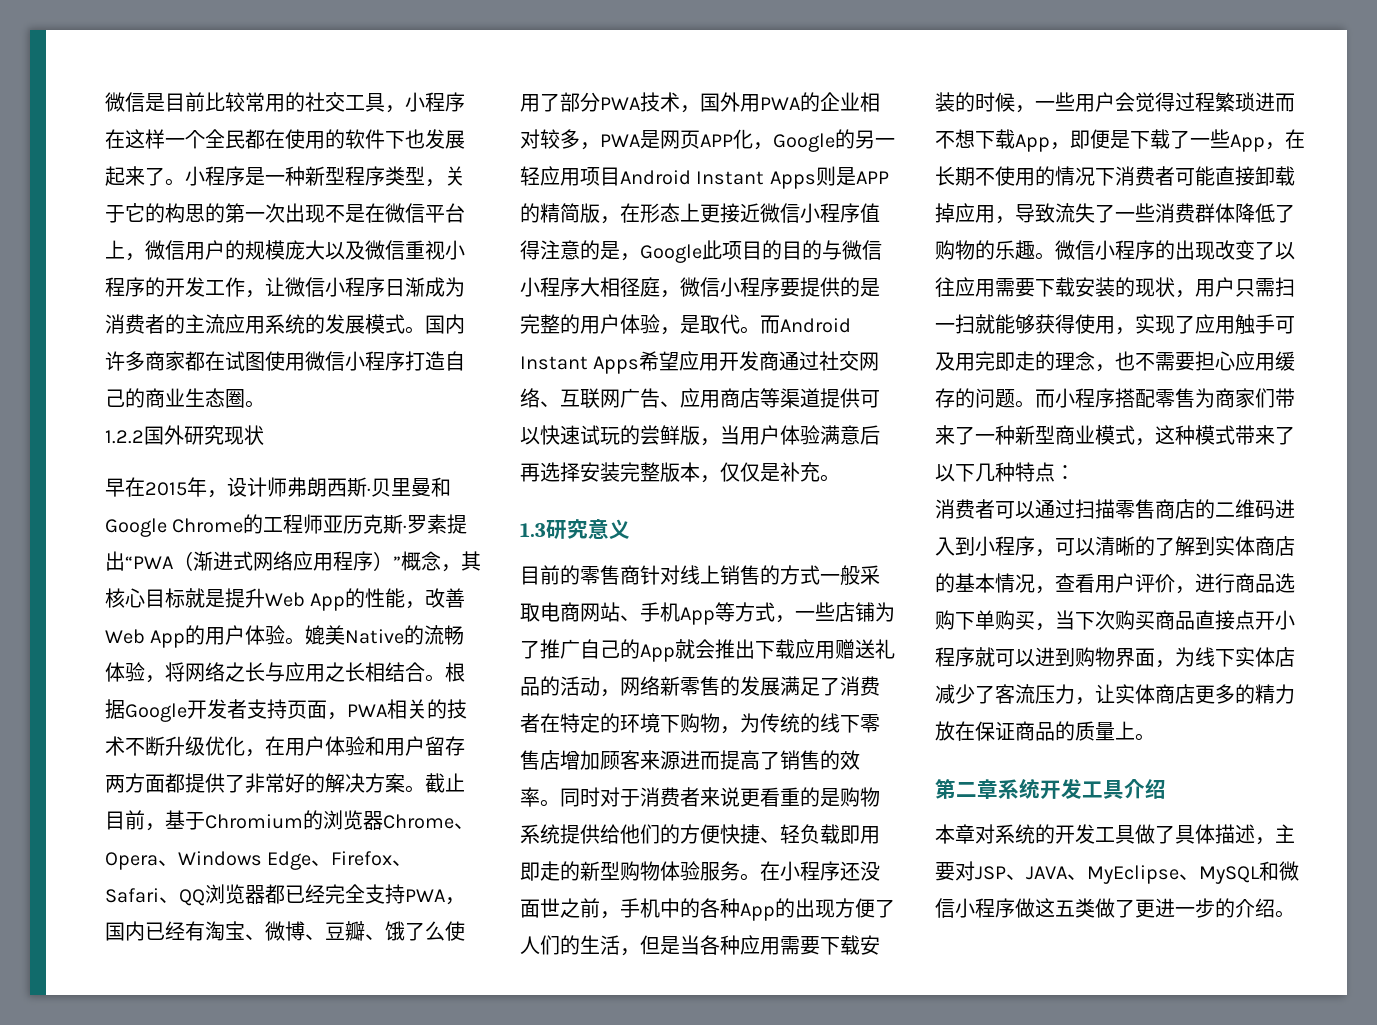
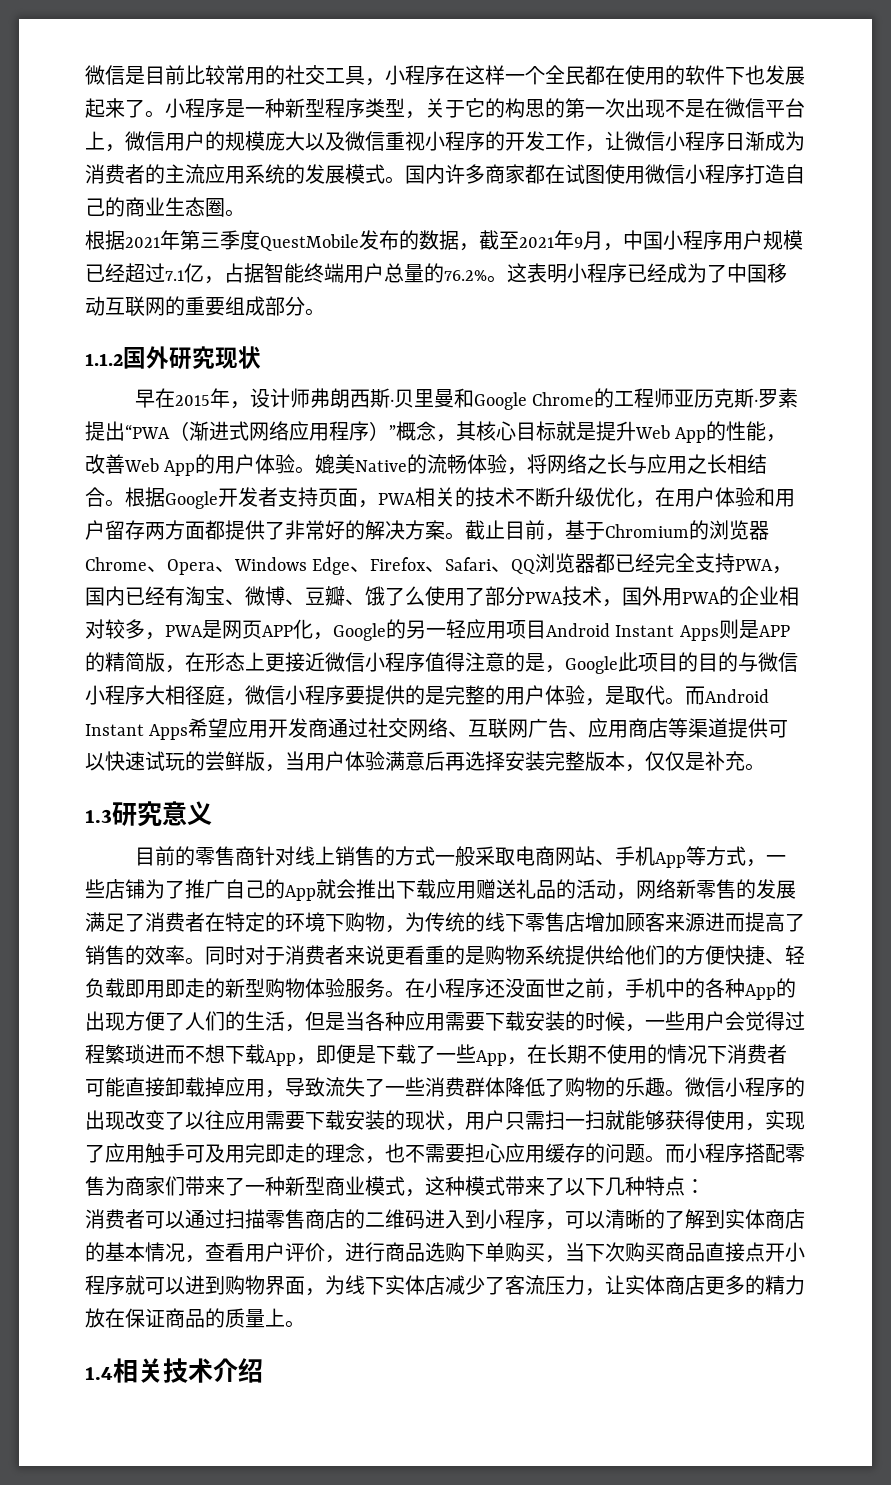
[105,430,144,444] 1.2.2 -> [85,230,803,251] [85,263,787,284] [85,296,325,317] [85,353,123,366] 根据2021年第三季度QuestMobile发布的数据，截至2021年9月，中国小程序用户规模已经超过7.1亿，占据智能终端用户总量的76.2%。这表明小程序已经成为了中国移动互联网的重要组成部分。 // 1.1.2
[935,778,1166,799] [935,824,1295,845] [935,861,1299,884] [935,898,1295,918] 第二章系统开发工具介绍 // 本章对系统的开发工具做了具体描述，主要对JSP、JAVA、MyEclipse、MySQL和微信小程序做这五类做了更进一步的介绍。 -> [85,1358,263,1383] 1.4相关技术介绍

